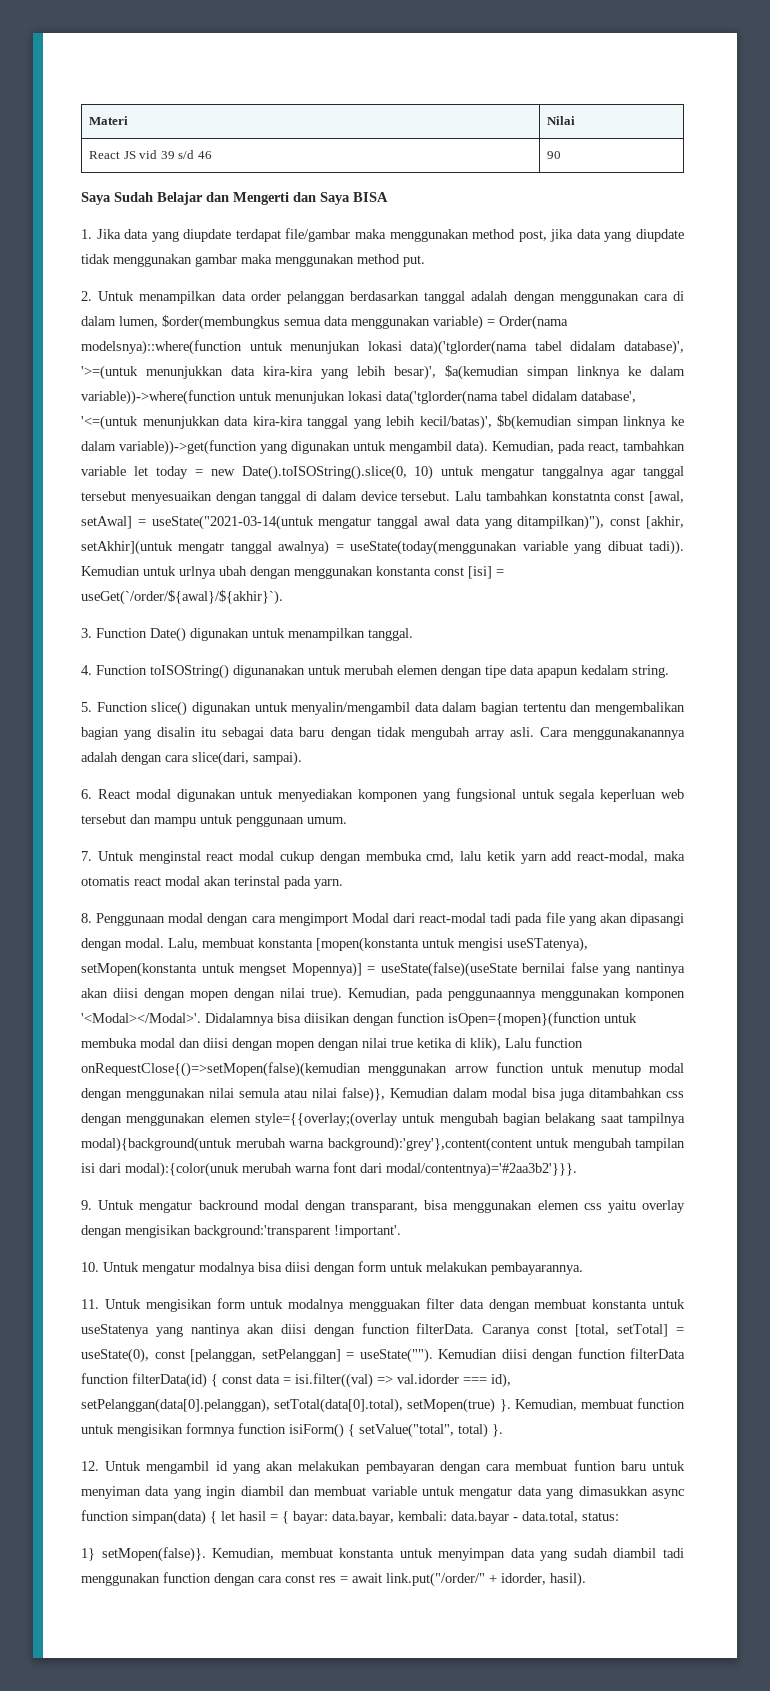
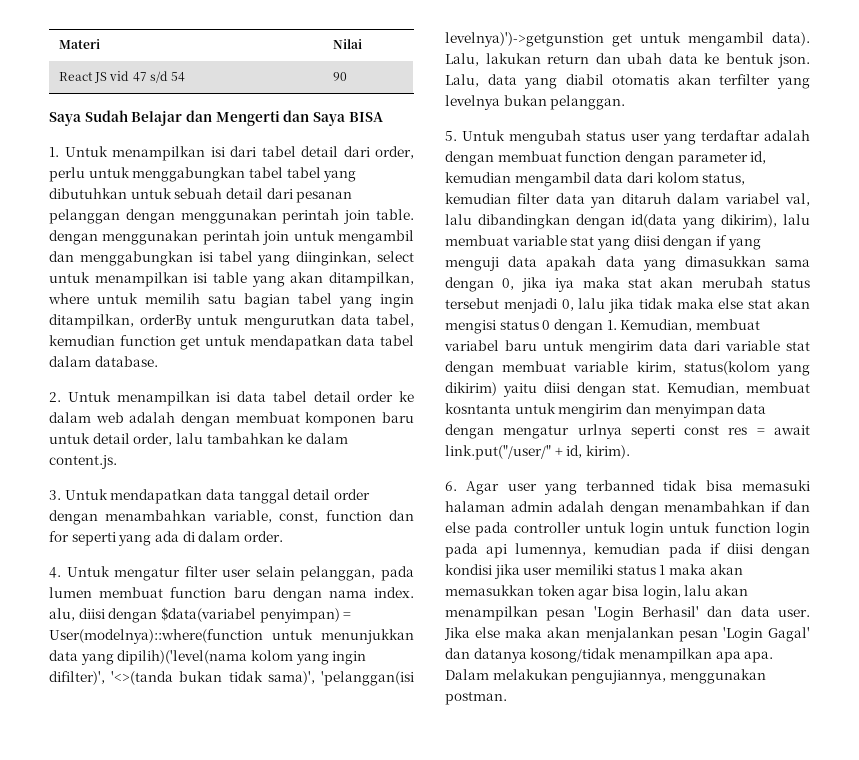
[160,150,212,159] 39 s/d 46 -> [132,71,186,83] 47 s/d 54
[96,228,684,242] [81,254,425,267] [81,291,684,304] [81,315,568,330] [81,340,684,355] [81,365,685,380] [81,390,636,405] [81,415,684,430] [81,440,685,455] [81,465,684,480] [81,491,684,504] [81,515,684,530] [81,540,685,555] [81,566,504,579] [81,590,283,605] [81,627,413,642] [81,664,669,679] [81,701,685,716] [81,727,685,740] [81,751,302,766] [81,788,684,802] [81,814,347,827] [81,851,685,864] [81,876,343,889] [81,912,684,926] [81,937,588,952] [81,962,685,977] [81,987,685,1002] [81,1012,637,1027] [81,1037,583,1052] [81,1062,684,1077] [81,1087,684,1102] [81,1112,685,1127] [81,1137,685,1152] [81,1162,577,1177] [81,1200,685,1213] [81,1225,401,1238] [81,1261,583,1275] [81,1298,685,1312] [81,1323,684,1337] [81,1348,685,1363] [81,1373,511,1388] [81,1398,685,1413] [81,1423,503,1438] [81,1460,685,1474] [81,1486,684,1499] [81,1510,619,1525] [81,1547,684,1562] [81,1572,586,1587] Jika data yang diupdate terdapat file/gambar maka menggunakan method post, jika data yang diupdate tidak menggunakan gambar maka menggunakan method put. // 2. Untuk menampilkan data order pelanggan berdasarkan tanggal adalah dengan menggunakan cara di dalam lumen, $order(membungkus semua data menggunakan variable) = Order(nama modelsnya)::where(function untuk menunjukan lokasi data)('tglorder(nama tabel didalam database)', '>=(untuk menunjukkan data kira-kira yang lebih besar)', $a(kemudian simpan linknya ke dalam variable))->where(function untuk menunjukan lokasi data('tglorder(nama tabel didalam database', '<=(untuk menunjukkan data kira-kira tanggal yang lebih kecil/batas)', $b(kemudian simpan linknya ke dalam variable))->get(function yang digunakan untuk mengambil data). Kemudian, pada react, tambahkan variable let today = new Date().toISOString().slice(0, 10) untuk mengatur tanggalnya agar tanggal tersebut menyesuaikan dengan tanggal di dalam device tersebut. Lalu tambahkan konstatnta const [awal, setAwal] = useState("2021-03-14(untuk mengatur tanggal awal data yang ditampilkan)"), const [akhir, setAkhir](untuk mengatr tanggal awalnya) = useState(today(menggunakan variable yang dibuat tadi)). Kemudian untuk urlnya ubah dengan menggunakan konstanta const [isi] = useGet(`/order/${awal}/${akhir}`). // 3. Function Date() digunakan untuk menampilkan tanggal. // 4. Function toISOString() digunanakan untuk merubah elemen dengan tipe data apapun kedalam string. // 5. Function slice() digunakan untuk menyalin/mengambil data dalam bagian tertentu dan mengembalikan bagian yang disalin itu sebagai data baru dengan tidak mengubah array asli. Cara menggunakanannya adalah dengan cara slice(dari, sampai). // 6. React modal digunakan untuk menyediakan komponen yang fungsional untuk segala keperluan web tersebut dan mampu untuk penggunaan umum. // 7. Untuk menginstal react modal cukup dengan membuka cmd, lalu ketik yarn add react-modal, maka otomatis react modal akan terinstal pada yarn. // 8. Penggunaan modal dengan cara mengimport Modal dari react-modal tadi pada file yang akan dipasangi dengan modal. Lalu, membuat konstanta [mopen(konstanta untuk mengisi useSTatenya), setMopen(konstanta untuk mengset Mopennya)] = useState(false)(useState bernilai false yang nantinya akan diisi dengan mopen dengan nilai true). Kemudian, pada penggunaannya menggunakan komponen '<Modal></Modal>'. Didalamnya bisa diisikan dengan function isOpen={mopen}(function untuk membuka modal dan diisi dengan mopen dengan nilai true ketika di klik), Lalu function onRequestClose{()=>setMopen(false)(kemudian menggunakan arrow function untuk menutup modal dengan menggunakan nilai semula atau nilai false)}, Kemudian dalam modal bisa juga ditambahkan css dengan menggunakan elemen style={{overlay;(overlay untuk mengubah bagian belakang saat tampilnya modal){background(untuk merubah warna background):'grey'},content(content untuk mengubah tampilan isi dari modal):{color(unuk merubah warna font dari modal/contentnya)='#2aa3b2'}}}. // 9. Untuk mengatur backround modal dengan transparant, bisa menggunakan elemen css yaitu overlay dengan mengisikan background:'transparent !important'. // 10. Untuk mengatur modalnya bisa diisi dengan form untuk melakukan pembayarannya. // 11. Untuk mengisikan form untuk modalnya mengguakan filter data dengan membuat konstanta untuk useStatenya yang nantinya akan diisi dengan function filterData. Caranya const [total, setTotal] = useState(0), const [pelanggan, setPelanggan] = useState(""). Kemudian diisi dengan function filterData function filterData(id) { const data = isi.filter((val) => val.idorder === id), setPelanggan(data[0].pelanggan), setTotal(data[0].total), setMopen(true) }. Kemudian, membuat function untuk mengisikan formnya function isiForm() { setValue("total", total) }. // 12. Untuk mengambil id yang akan melakukan pembayaran dengan cara membuat funtion baru untuk menyiman data yang ingin diambil dan membuat variable untuk mengatur data yang dimasukkan async function simpan(data) { let hasil = { bayar: data.bayar, kembali: data.bayar - data.total, status: // 1} setMopen(false)}. Kemudian, membuat konstanta untuk menyimpan data yang sudah diambil tadi menggunakan function dengan cara const res = await link.put("/order/" + idorder, hasil). -> [64,146,414,161] [49,167,357,182] [49,188,353,203] [49,209,414,224] [49,230,414,245] [49,251,415,266] [49,272,414,287] [48,293,414,308] [49,314,414,329] [49,335,414,350] [49,356,158,367] [49,391,414,406] [49,412,414,427] [49,433,348,446] [49,455,117,469] [49,489,370,504] [49,510,414,525] [49,531,283,546] [49,566,414,581] [49,587,414,602] [49,607,352,623] [49,629,414,644] [49,650,367,665] [49,671,414,686] [445,32,810,47] [445,53,810,68] [445,74,810,89] [445,95,626,110] [445,130,810,145] [445,151,767,166] [445,172,746,187] [445,193,810,208] [445,214,810,229] [445,235,761,250] [445,256,810,271] [445,277,810,292] [445,298,810,313] [445,319,760,334] [444,340,810,355] [445,361,810,376] [445,382,810,397] [445,403,767,418] [445,424,810,439] [445,445,630,460] [445,480,810,495] [445,501,810,516] [445,522,810,537] [445,543,810,558] [445,564,743,579] [445,585,748,600] [445,606,810,621] [444,627,810,642] [445,648,774,663] [445,669,766,684] [445,691,507,705] Untuk menampilkan isi dari tabel detail dari order, perlu untuk menggabungkan tabel tabel yang dibutuhkan untuk sebuah detail dari pesanan pelanggan dengan menggunakan perintah join table. dengan menggunakan perintah join untuk mengambil dan menggabungkan isi tabel yang diinginkan, select untuk menampilkan isi table yang akan ditampilkan, where untuk memilih satu bagian tabel yang ingin ditampilkan, orderBy untuk mengurutkan data tabel, kemudian function get untuk mendapatkan data tabel dalam database. // 2. Untuk menampilkan isi data tabel detail order ke dalam web adalah dengan membuat komponen baru untuk detail order, lalu tambahkan ke dalam content.js. // 3. Untuk mendapatkan data tanggal detail order dengan menambahkan variable, const, function dan for seperti yang ada di dalam order. // 4. Untuk mengatur filter user selain pelanggan, pada lumen membuat function baru dengan nama index. alu, diisi dengan $data(variabel penyimpan) = User(modelnya)::where(function untuk menunjukkan data yang dipilih)('level(nama kolom yang ingin difilter)', '<>(tanda bukan tidak sama)', 'pelanggan(isi levelnya)')->getgunstion get untuk mengambil data). Lalu, lakukan return dan ubah data ke bentuk json. Lalu, data yang diabil otomatis akan terfilter yang levelnya bukan pelanggan. // 5. Untuk mengubah status user yang terdaftar adalah dengan membuat function dengan parameter id, kemudian mengambil data dari kolom status, kemudian filter data yan ditaruh dalam variabel val, lalu dibandingkan dengan id(data yang dikirim), lalu membuat variable stat yang diisi dengan if yang menguji data apakah data yang dimasukkan sama dengan 0, jika iya maka stat akan merubah status tersebut menjadi 0, lalu jika tidak maka else stat akan mengisi status 0 dengan 1. Kemudian, membuat variabel baru untuk mengirim data dari variable stat dengan membuat variable kirim, status(kolom yang dikirim) yaitu diisi dengan stat. Kemudian, membuat kosntanta untuk mengirim dan menyimpan data dengan mengatur urlnya seperti const res = await link.put("/user/" + id, kirim). // 6. Agar user yang terbanned tidak bisa memasuki halaman admin adalah dengan menambahkan if dan else pada controller untuk login untuk function login pada api lumennya, kemudian pada if diisi dengan kondisi jika user memiliki status 1 maka akan memasukkan token agar bisa login, lalu akan menampilkan pesan 'Login Berhasil' dan data user. Jika else maka akan menjalankan pesan 'Login Gagal' dan datanya kosong/tidak menampilkan apa apa. Dalam melakukan pengujiannya, menggunakan postman.

